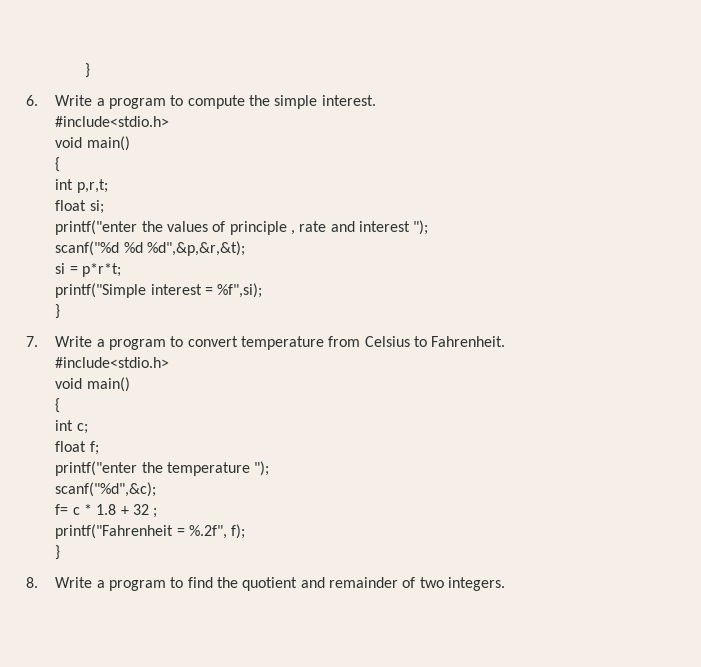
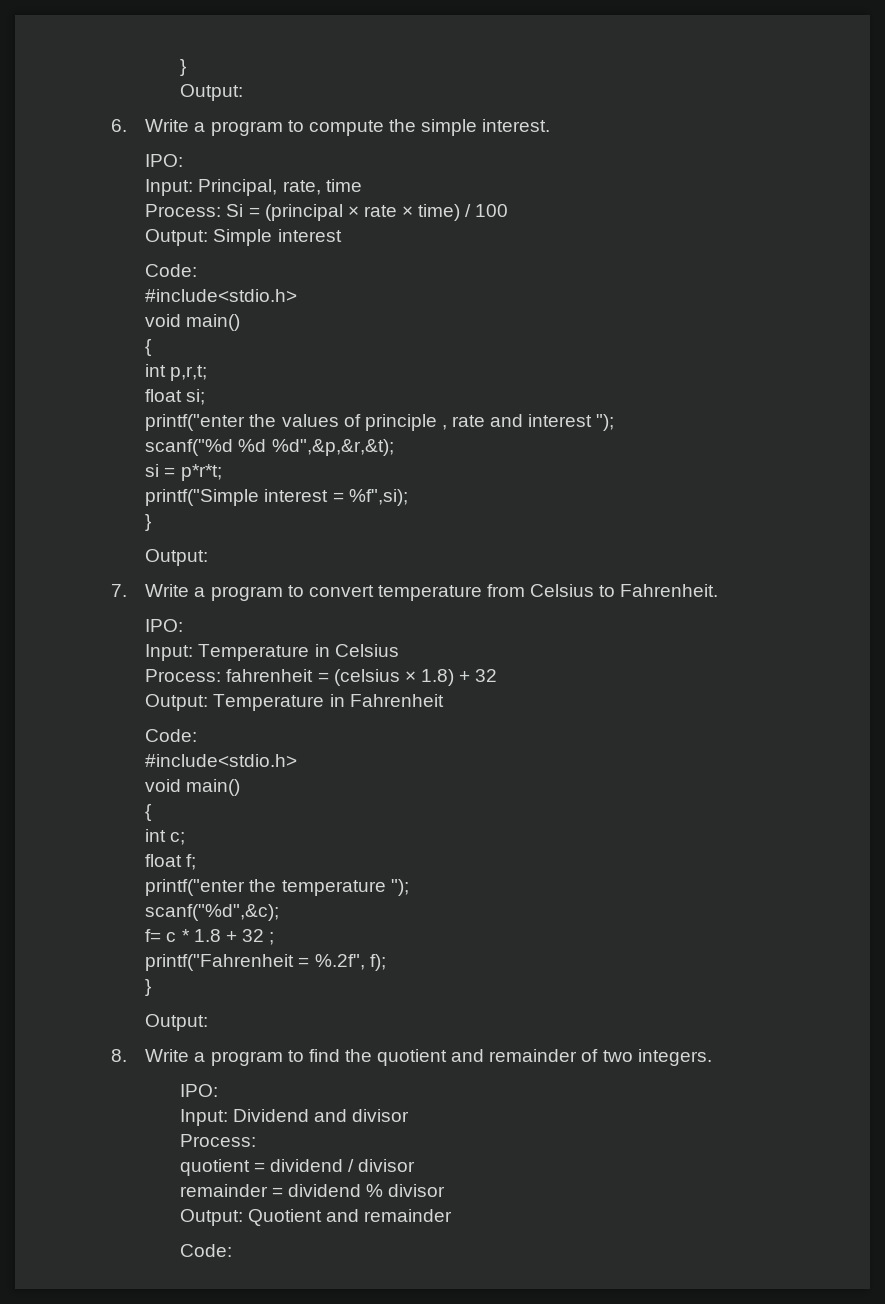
[84,63,90,78] } -> [179,59,186,76] [179,84,243,101] } // Output:
(376, 100) none -> [145,154,184,167] [145,179,362,196] [145,204,509,221] [145,229,342,246] [145,264,198,277] // IPO: // Input: Principal, rate, time // Process: Si = (principal × rate × time) / 100 // Output: Simple interest // Code:
(61, 311) none -> [145,549,209,566] // Output:
(506, 341) none -> [145,619,184,632] [145,644,399,661] [145,669,498,686] [145,694,444,711] [145,729,198,742] // IPO: // Input: Temperature in Celsius // Process: fahrenheit = (celsius × 1.8) + 32 // Output: Temperature in Fahrenheit // Code:
(61, 552) none -> [145,1014,209,1031] // Output:
(505, 584) none -> [179,1084,218,1097] [179,1109,409,1126] [179,1134,256,1147] [179,1159,416,1176] [179,1184,446,1197] [179,1209,452,1226] [179,1244,232,1257] // IPO: // Input: Dividend and divisor // Process: // quotient = dividend / divisor // remainder = dividend % divisor // Output: Quotient and remainder // Code:

